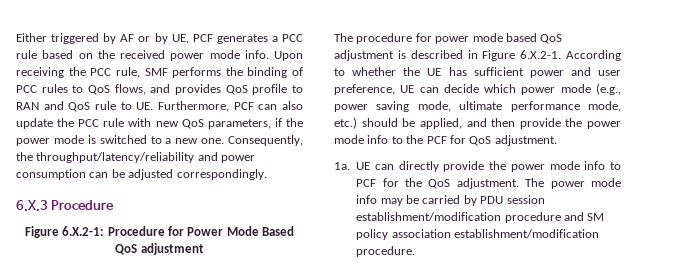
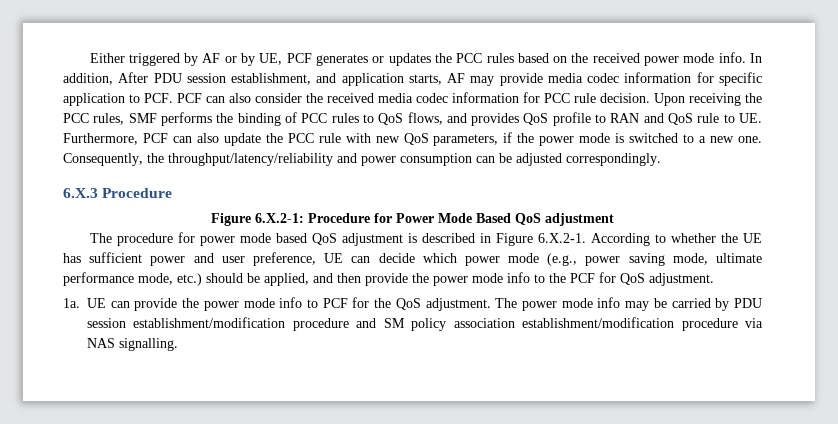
[271,34,303,42] [16,50,37,59] a PCC rule -> [372,53,514,66] or updates the PCC rules
(269, 54) none -> [750,53,763,63] [63,72,762,86] [63,92,650,106] In addition, After PDU session establishment, and application starts, AF may provide media codec information for specific application to PCF. PCF can also consider the received media codec information for PCC rule decision.
[115,67,140,78] rule, -> [93,113,125,125] rules,
[398,161,439,172] directly -> (130, 304) none
[356,246,416,257] procedure. -> [681,318,764,331] [87,338,178,351] procedure via NAS signalling.

